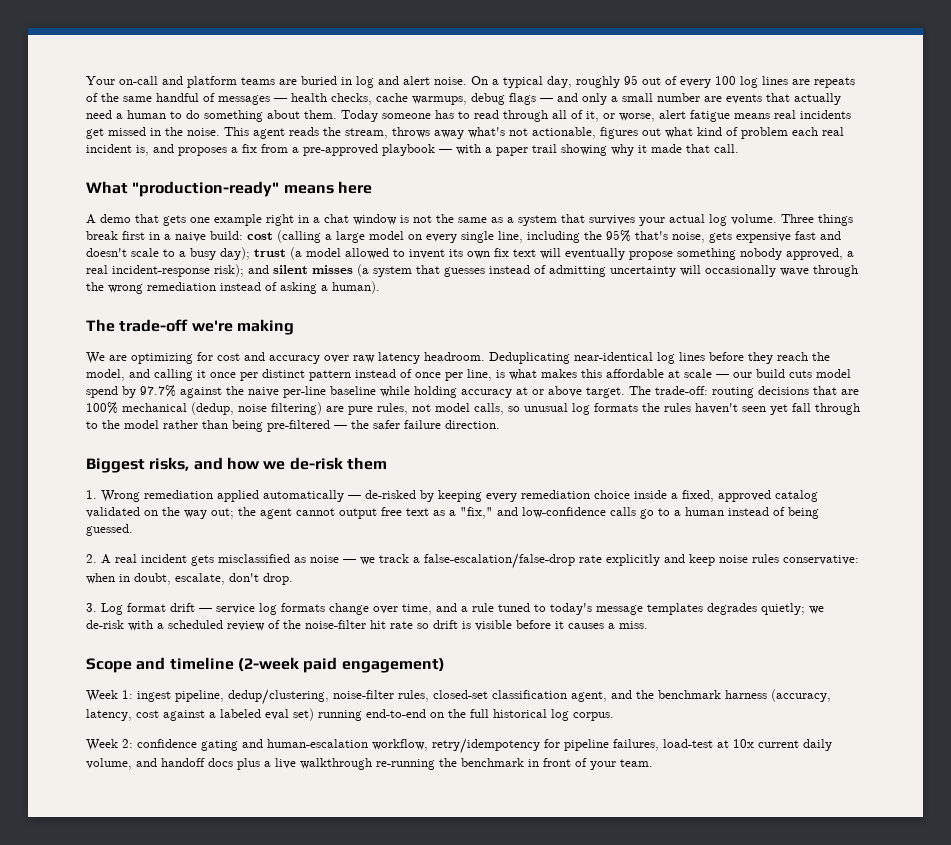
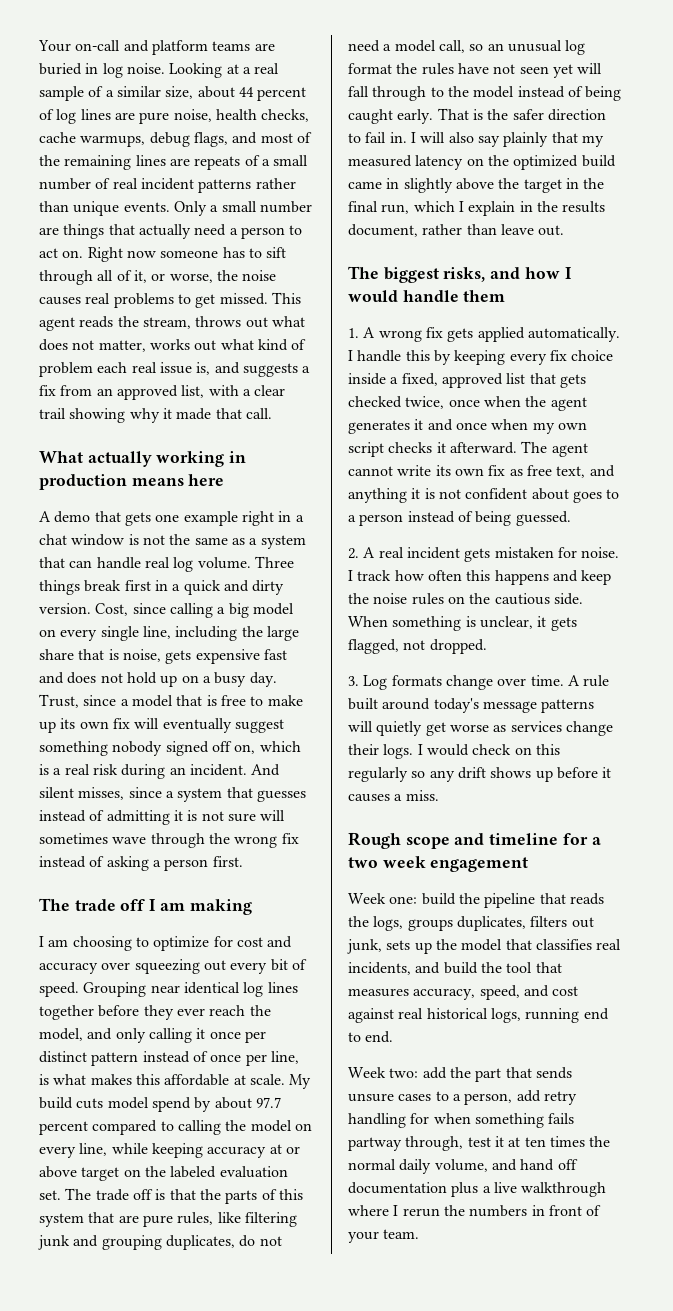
[378,75,855,88] [86,93,287,105] and alert noise. On a typical day, roughly 95 out of every 100 log lines are repeats of the same handful of messages — -> [126,63,280,78] [39,86,307,101] [39,109,212,124] noise. Looking at a real sample of a similar size, about 44 percent of log lines are pure noise,
[509,93,607,105] flags — and only -> [193,132,312,147] [39,155,309,170] [39,178,296,193] [39,201,207,216] flags, and most of the remaining lines are repeats of a small number of real incident patterns rather than unique events. Only
[726,94,762,104] events -> [63,224,105,239] things
[127,110,378,122] human to do something about them. Today -> [240,225,303,239] [39,247,156,262] person to act on. Right now
[474,110,499,119] read -> [266,247,287,258] sift
[659,110,851,122] [86,127,220,139] alert fatigue means real incidents get missed in the noise. -> [216,270,277,281] [39,293,268,308] the noise causes real problems to get missed.
[434,127,638,139] away what's not actionable, figures -> [245,316,305,328] [39,339,190,352] out what does not matter, works
[86,144,132,153] incident -> [159,362,192,374] issue
[178,147,227,156] proposes -> [242,363,298,377] suggests
[292,144,528,156] a pre-approved playbook — with a paper -> [96,385,286,400] an approved list, with a clear
[132,181,280,197] "production-ready" -> [87,451,247,467] [39,474,127,490] actually working in production
[589,214,705,226] survives your actual -> [69,557,170,569] can handle real
[175,230,365,243] naive build: cost (calling a large -> [183,580,285,595] [39,603,249,618] quick and dirty version. Cost, since calling a big
[606,230,668,242] 95% that's -> [266,626,299,641] [39,649,119,660] large share that is
[86,247,536,260] doesn't scale to a busy day); trust (a model allowed to invent its own fix text -> [67,672,277,687] [39,694,303,708] [39,718,130,733] does not hold up on a busy day. Trust, since a model that is free to make up its own fix
[629,251,673,260] propose -> [234,719,284,733] suggest
[786,248,854,260] [86,264,369,277] approved, a real incident-response risk); and silent misses (a -> [165,741,301,756] [39,764,281,779] [39,787,174,800] signed off on, which is a real risk during an incident. And silent misses, since a
[610,265,776,277] uncertainty will occasionally -> [173,810,286,822] [39,833,108,844] it is not sure will sometimes
[147,282,216,291] remediation -> [281,833,299,844] fix
[332,281,380,294] [86,319,294,335] [86,352,193,364] human). // The trade-off we're making // We are optimizing -> [164,856,243,871] [39,898,252,915] [39,936,210,951] person first. // The trade off I am making // I am choosing to optimize
[353,352,705,364] raw latency headroom. Deduplicating near-identical log lines -> [134,959,307,974] [39,982,298,997] [39,1005,94,1020] squeezing out every bit of speed. Grouping near identical log lines together
(773, 358) none -> [176,1008,205,1016] ever
(150, 373) none -> [115,1028,146,1043] only
[684,369,752,378] scale — our -> [249,1074,312,1089] scale. My
[140,385,859,398] [86,402,520,415] 97.7% against the naive per-line baseline while holding accuracy at or above target. The trade-off: routing decisions that are 100% mechanical (dedup, noise filtering) are pure rules, not model calls, so -> [214,1097,281,1109] [39,1120,312,1135] [39,1143,300,1158] [39,1166,288,1181] [39,1188,303,1204] [39,1212,297,1227] [38,1235,282,1250] [348,40,504,53] about 97.7 percent compared to calling the model on every line, while keeping accuracy at or above target on the labeled evaluation set. The trade off is that the parts of this system that are pure rules, like filtering junk and grouping duplicates, do not need a model call, so an
[594,403,638,412] formats -> [348,63,392,74] format
[695,403,738,414] haven't -> [457,63,516,74] have not
(788, 409) none -> [577,63,603,74] will
[163,420,500,432] [86,457,387,473] [86,490,416,502] rather than being pre-filtered — the safer failure direction. // Biggest risks, and how we de-risk them // 1. Wrong remediation applied automatically — de-risked -> [517,86,622,101] [348,108,606,124] [348,132,604,147] [348,155,616,170] [348,178,605,193] [348,201,606,216] [348,224,565,237] [348,266,572,283] [348,290,506,302] [348,327,620,342] [348,350,430,362] instead of being caught early. That is the safer direction to fail in. I will also say plainly that my measured latency on the optimized build came in slightly above the target in the final run, which I explain in the results document, rather than leave out. // The biggest risks, and how I would handle them // 1. A wrong fix gets applied automatically. I handle this
[521,490,590,499] remediation -> [549,350,567,361] fix
[775,490,818,502] [86,507,724,519] catalog validated on the way out; the agent cannot output free text as a "fix," and low-confidence calls go to a human -> [506,373,586,388] [348,396,587,411] [348,419,587,434] [348,441,588,457] [348,465,615,478] [348,488,620,503] [348,514,404,526] list that gets checked twice, once when the agent generates it and once when my own script checks it afterward. The agent cannot write its own fix as free text, and anything it is not confident about goes to a person
[218,553,660,569] misclassified as noise — we track a false-escalation/false-drop rate explicitly -> [494,547,620,558] [348,570,549,585] mistaken for noise. I track how often this happens
(715, 560) none -> [348,593,369,604] the
[783,555,859,565] [86,573,293,585] [86,603,824,615] [86,620,512,631] conservative: when in doubt, escalate, don't drop. // 3. Log format drift — service log formats change over time, and a rule tuned to today's message templates degrades quietly; we de-risk with a scheduled review of the noise-filter hit rate so drift is visible -> [447,593,583,605] [348,616,577,631] [348,639,487,654] [348,675,610,690] [348,698,595,713] [348,721,613,736] [348,744,560,759] [348,767,553,782] on the cautious side. When something is unclear, it gets flagged, not dropped. // 3. Log formats change over time. A rule built around today's message patterns will quietly get worse as services change their logs. I would check on this regularly so any drift shows up
[86,657,445,673] [86,689,831,705] [86,708,614,721] [86,738,832,754] [86,758,524,770] Scope and timeline (2-week paid engagement) // Week 1: ingest pipeline, dedup/clustering, noise-filter rules, closed-set classification agent, and the benchmark harness (accuracy, latency, cost against a labeled eval set) running end-to-end on the full historical log corpus. // Week 2: confidence gating and human-escalation workflow, retry/idempotency for pipeline failures, load-test at 10x current daily volume, and handoff docs plus a live walkthrough re-running the benchmark -> [348,832,601,849] [348,856,529,872] [348,893,604,908] [348,916,594,931] [347,939,622,954] [348,962,562,975] [348,985,579,1000] [348,1008,609,1023] [348,1031,394,1043] [348,1067,572,1082] [348,1090,577,1105] [348,1113,575,1128] [348,1136,611,1151] [348,1159,578,1174] [348,1182,607,1197] [348,1205,528,1217] Rough scope and timeline for a two week engagement // Week one: build the pipeline that reads the logs, groups duplicates, filters out junk, sets up the model that classifies real incidents, and build the tool that measures accuracy, speed, and cost against real historical logs, running end to end. // Week two: add the part that sends unsure cases to a person, add retry handling for when something fails partway through, test it at ten times the normal daily volume, and hand off documentation plus a live walkthrough where I rerun the numbers

